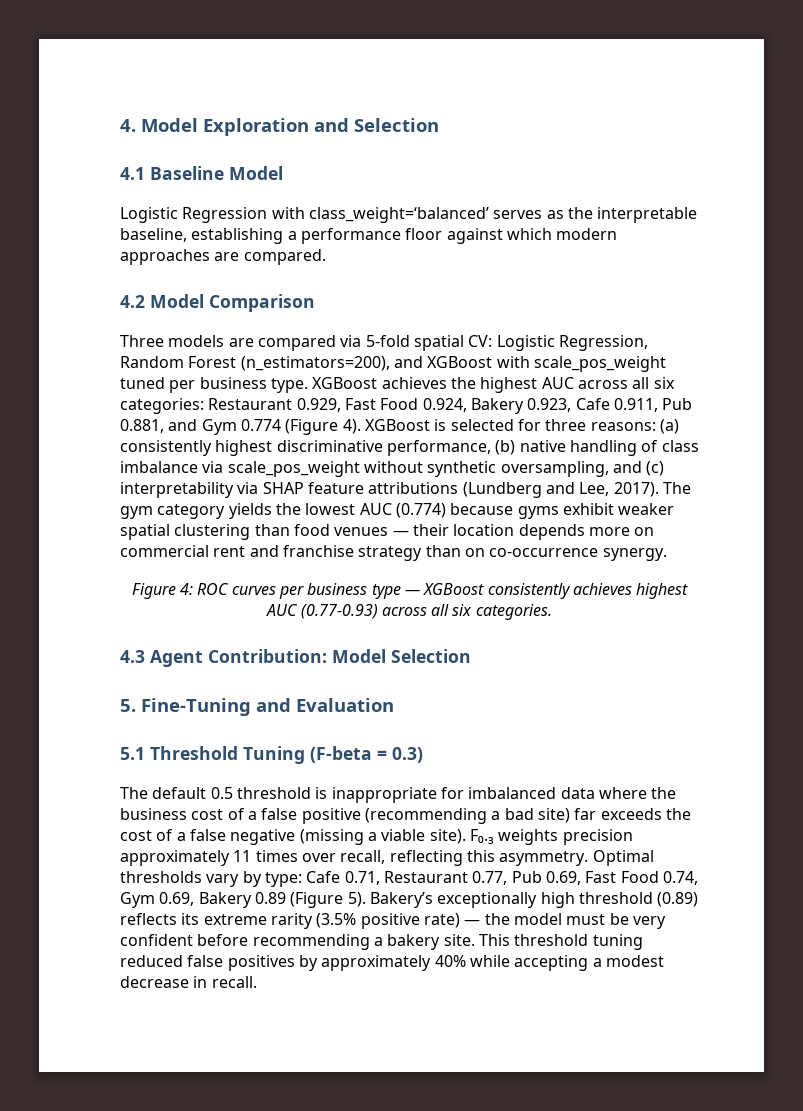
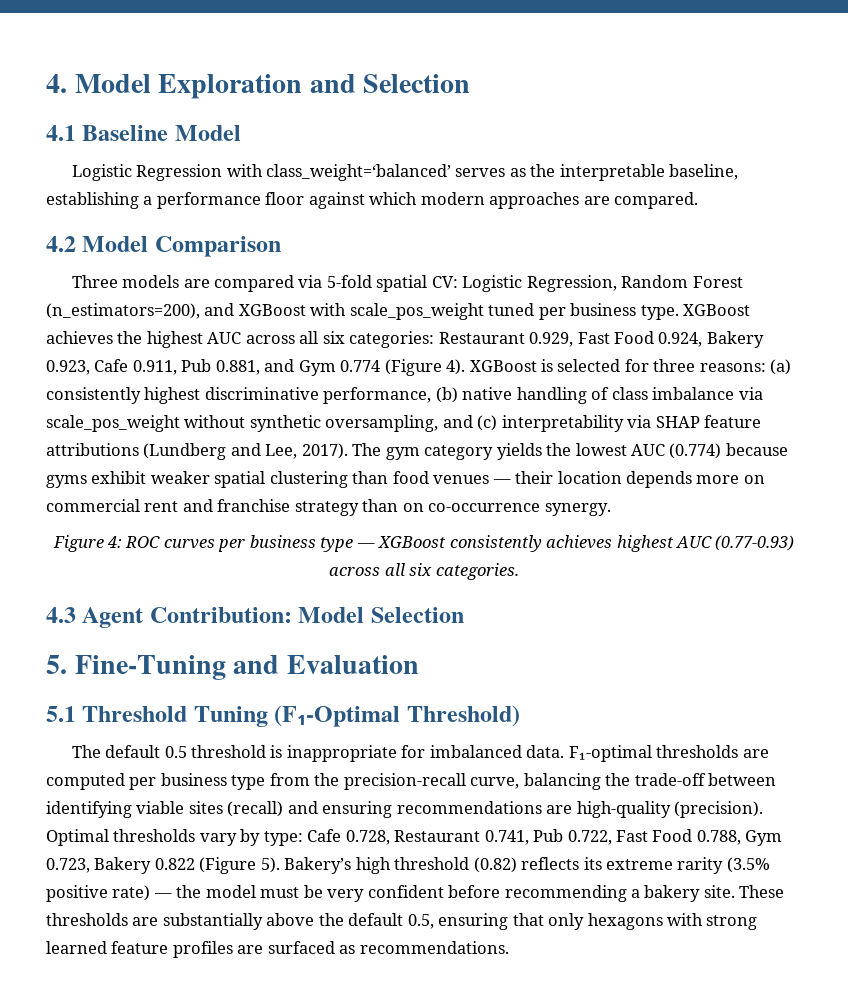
[310,746,423,763] (F-beta = 0.3) -> [274,705,520,727] (F₁-Optimal Threshold)
[560,787,677,799] [120,808,691,824] [120,829,633,845] [120,850,589,866] data where the business cost of a false positive (recommending a bad site) far exceeds the cost of a false negative (missing a viable site). F₀.₃ weights precision approximately 11 times over recall, reflecting this asymmetry. -> [526,745,769,762] [46,773,777,790] [46,801,764,818] data. F₁-optimal thresholds are computed per business type from the precision-recall curve, balancing the trade-off between identifying viable sites (recall) and ensuring recommendations are high-quality (precision).
[344,871,698,885] [120,892,286,908] 0.71, Restaurant 0.77, Pub 0.69, Fast Food 0.74, Gym 0.69, Bakery 0.89 -> [345,829,783,846] [46,857,195,874] 0.728, Restaurant 0.741, Pub 0.722, Fast Food 0.788, Gym 0.723, Bakery 0.822
[437,892,538,908] exceptionally -> (352, 865) none
[657,892,699,907] (0.89) -> [473,857,517,873] (0.82)
[478,934,643,950] [120,955,664,971] [120,976,257,988] This threshold tuning reduced false positives by approximately 40% while accepting a modest decrease in recall. -> [739,885,785,898] [46,913,758,930] [46,941,509,958] These thresholds are substantially above the default 0.5, ensuring that only hexagons with strong learned feature profiles are surfaced as recommendations.

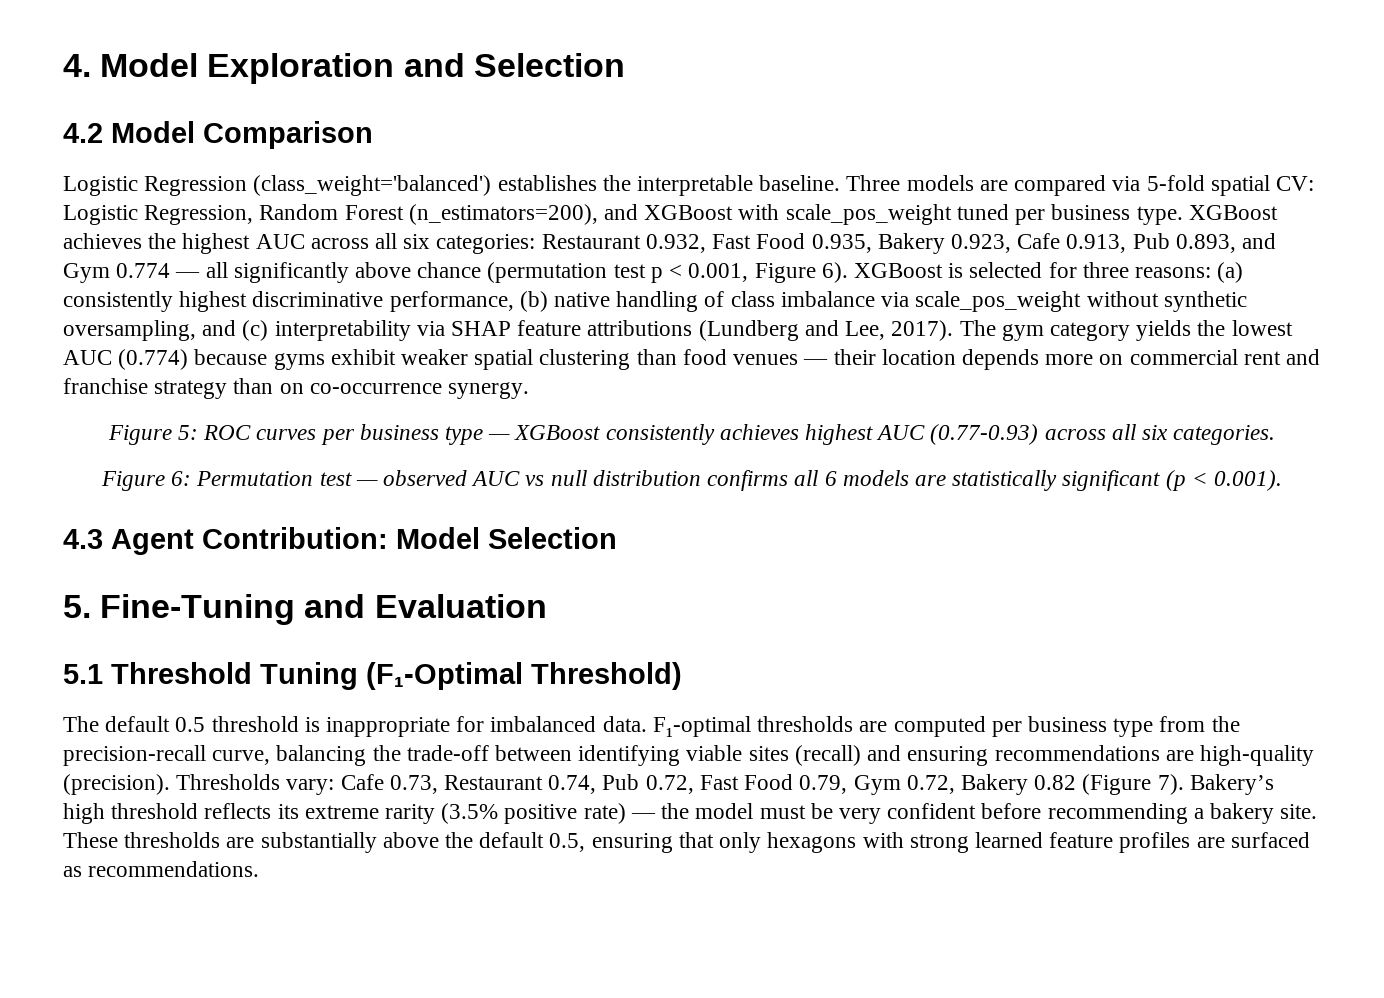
[46,125,241,141] [71,164,739,181] [46,192,699,209] [46,236,281,257] 4.1 Baseline Model // Logistic Regression with class_weight=‘balanced’ serves as the interpretable baseline, establishing a performance floor against which modern approaches are compared. // 4.2 Model Comparison // -> [63,121,373,149] [63,175,841,196] 4.2 Model Comparison // Logistic Regression (class_weight='balanced') establishes the interpretable baseline.
[529,331,703,347] 0.929, Fast Food 0.924, -> [645,233,872,253] 0.932, Fast Food 0.935,
[132,359,466,376] 0.911, Pub 0.881, and Gym 0.774 (Figure 4). -> [1066,233,1276,253] [63,262,848,283] 0.913, Pub 0.893, and Gym 0.774 — all significantly above chance (permutation test p < 0.001, Figure 6).
[106,536,122,548] 4: -> [177,425,198,440] 5:
(519, 571) none -> [101,470,1282,491] // Figure 6: Permutation test — observed AUC vs null distribution confirms all 6 models are statistically significant (p < 0.001).
[46,829,783,846] [46,857,280,874] Optimal thresholds vary by type: Cafe 0.728, Restaurant 0.741, Pub 0.722, Fast Food 0.788, Gym 0.723, Bakery 0.822 (Figure 5). -> [176,774,1184,795] Thresholds vary: Cafe 0.73, Restaurant 0.74, Pub 0.72, Fast Food 0.79, Gym 0.72, Bakery 0.82 (Figure 7).
[473,857,517,873] (0.82) -> (199, 811) none

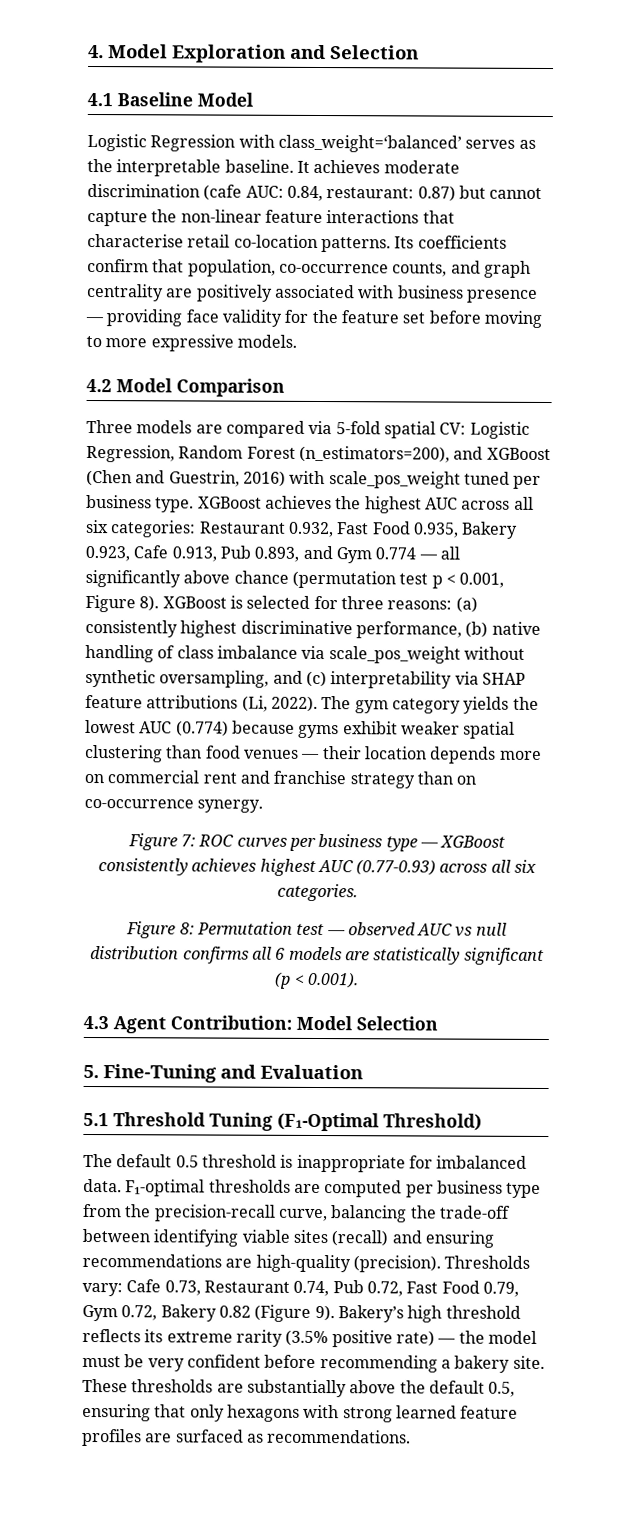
[63,121,373,149] [63,175,841,196] 4.2 Model Comparison // Logistic Regression (class_weight='balanced') establishes the interpretable baseline. -> [87,92,253,107] [87,133,536,153] [87,158,460,177] [87,183,543,202] [87,209,455,227] [87,233,507,253] [87,258,531,278] [87,283,538,303] [85,309,542,328] [86,334,297,352] [86,378,285,397] 4.1 Baseline Model // Logistic Regression with class_weight=‘balanced’ serves as the interpretable baseline. It achieves moderate discrimination (cafe AUC: 0.84, restaurant: 0.87) but cannot capture the non-linear feature interactions that characterise retail co-location patterns. Its coefficients confirm that population, co-occurrence counts, and graph centrality are positively associated with business presence — providing face validity for the feature set before moving to more expressive models. // 4.2 Model Comparison //
(734, 212) none -> [86,469,286,487] (Chen and Guestrin, 2016)
[821,262,848,283] 6). -> [139,595,160,612] 8).
[698,320,954,341] (Lundberg and Lee, 2017). -> [241,695,318,712] (Li, 2022).
[177,425,198,440] 5: -> [181,834,197,847] 7:
[171,471,192,486] 6: -> [179,922,195,935] 8:
[1157,774,1184,795] 7). -> [314,1304,335,1322] 9).

